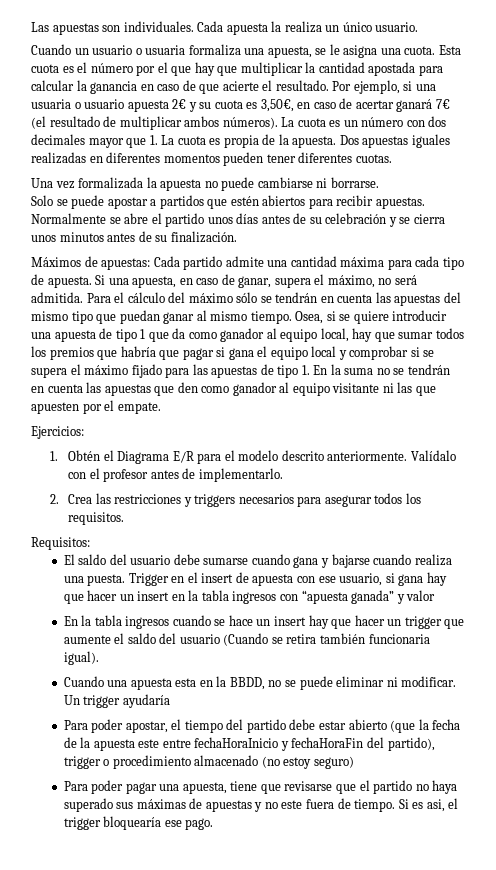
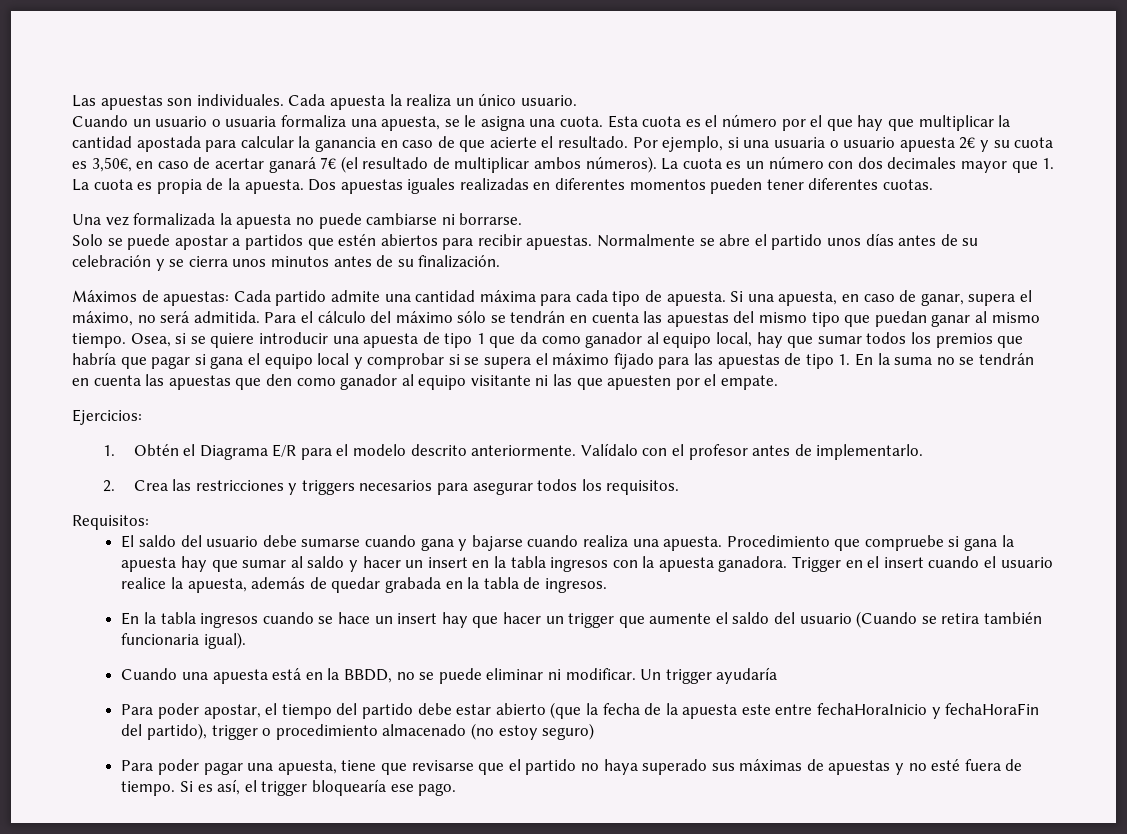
[87,572,447,586] [63,594,84,604] puesta. Trigger en el insert de apuesta con ese usuario, si gana hay que -> [663,535,1014,551] [121,556,358,572] apuesta. Procedimiento que compruebe si gana la apuesta hay que sumar al saldo y
[301,590,436,604] “apuesta ganada” y valor -> [642,556,1053,572] [121,577,607,593] la apuesta ganadora. Trigger en el insert cuando el usuario realice la apuesta, además de quedar grabada en la tabla de ingresos.
[175,678,197,687] esta -> [272,668,302,680] está
[281,800,303,809] este -> [931,759,961,771] esté
[426,799,445,812] asi, -> [217,779,241,795] así,

